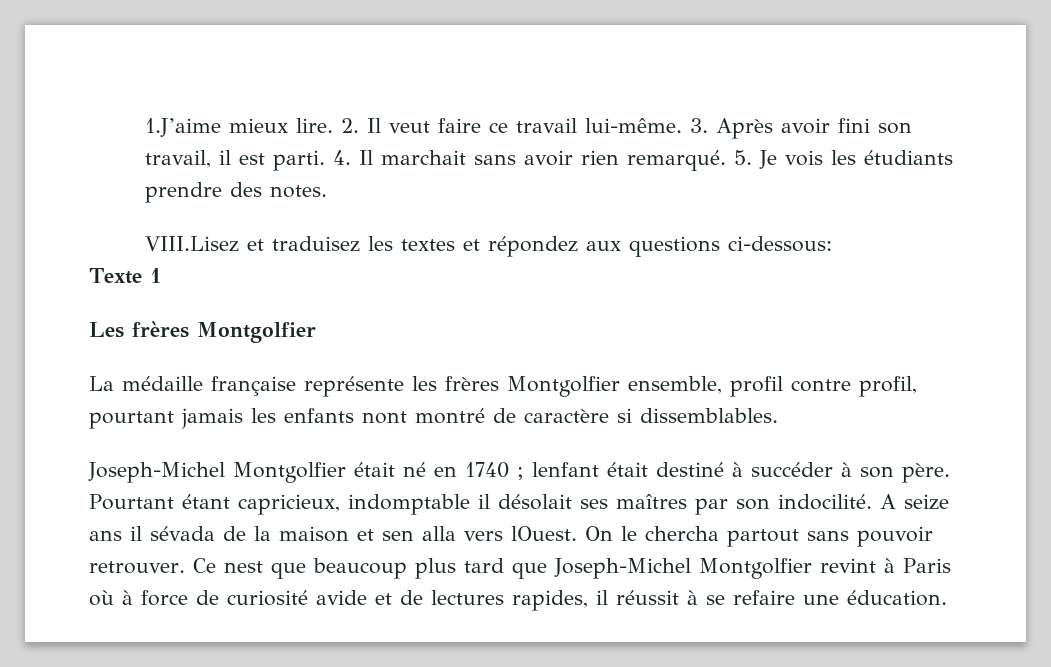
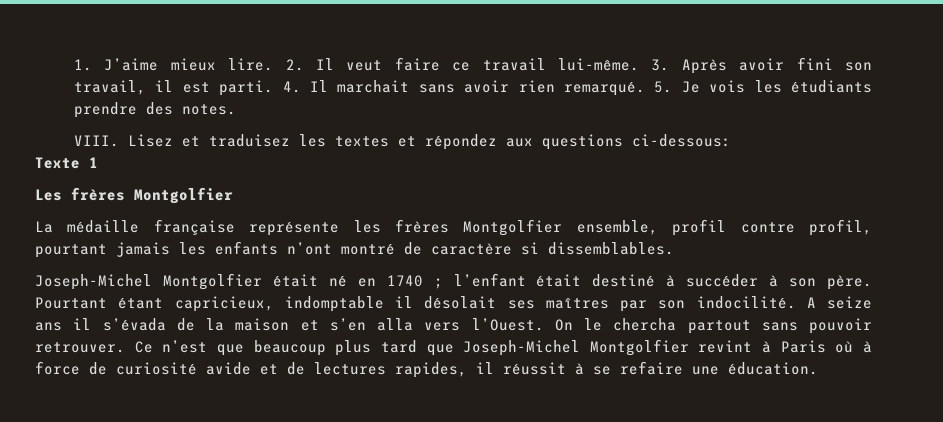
[144,118,221,137] 1.J’aime -> [73,58,159,71] 1. J’aime
[144,236,239,252] VIII.Lisez -> [73,134,173,147] VIII. Lisez
[362,411,407,424] nont -> [287,242,332,255] n’ont
[532,462,599,477] lenfant -> [453,273,526,287] l’enfant
[150,526,215,541] sévada -> [102,318,166,331] s’évada
[382,530,414,541] sen -> [329,318,366,331] s’en
[511,526,577,541] lOuest. -> [471,318,544,331] l’Ouest.
[223,561,263,573] nest -> [162,340,208,353] n’est

